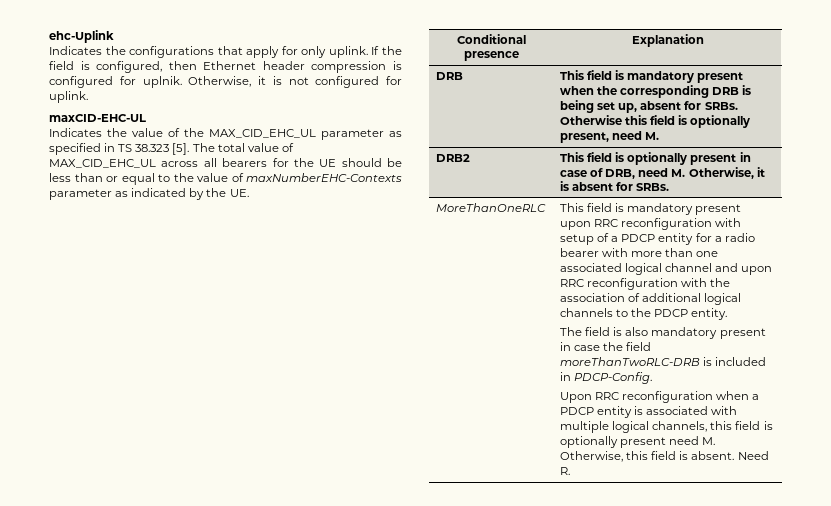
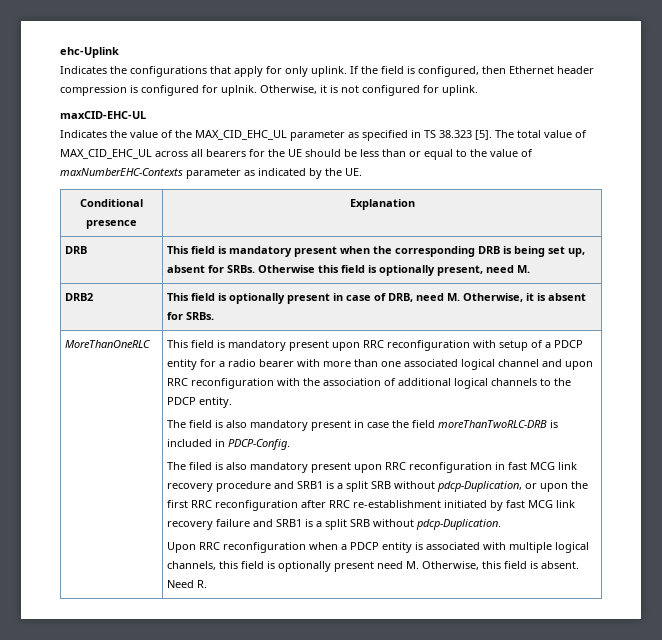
(653, 378) none -> [167,462,578,473] [167,481,589,492] [167,500,576,511] [167,519,502,530] // The filed is also mandatory present upon RRC reconfiguration in fast MCG link recovery procedure and SRB1 is a split SRB without pdcp-Duplication, or upon the first RRC reconfiguration after RRC re-establishment initiated by fast MCG link recovery failure and SRB1 is a split SRB without pdcp-Duplication.

